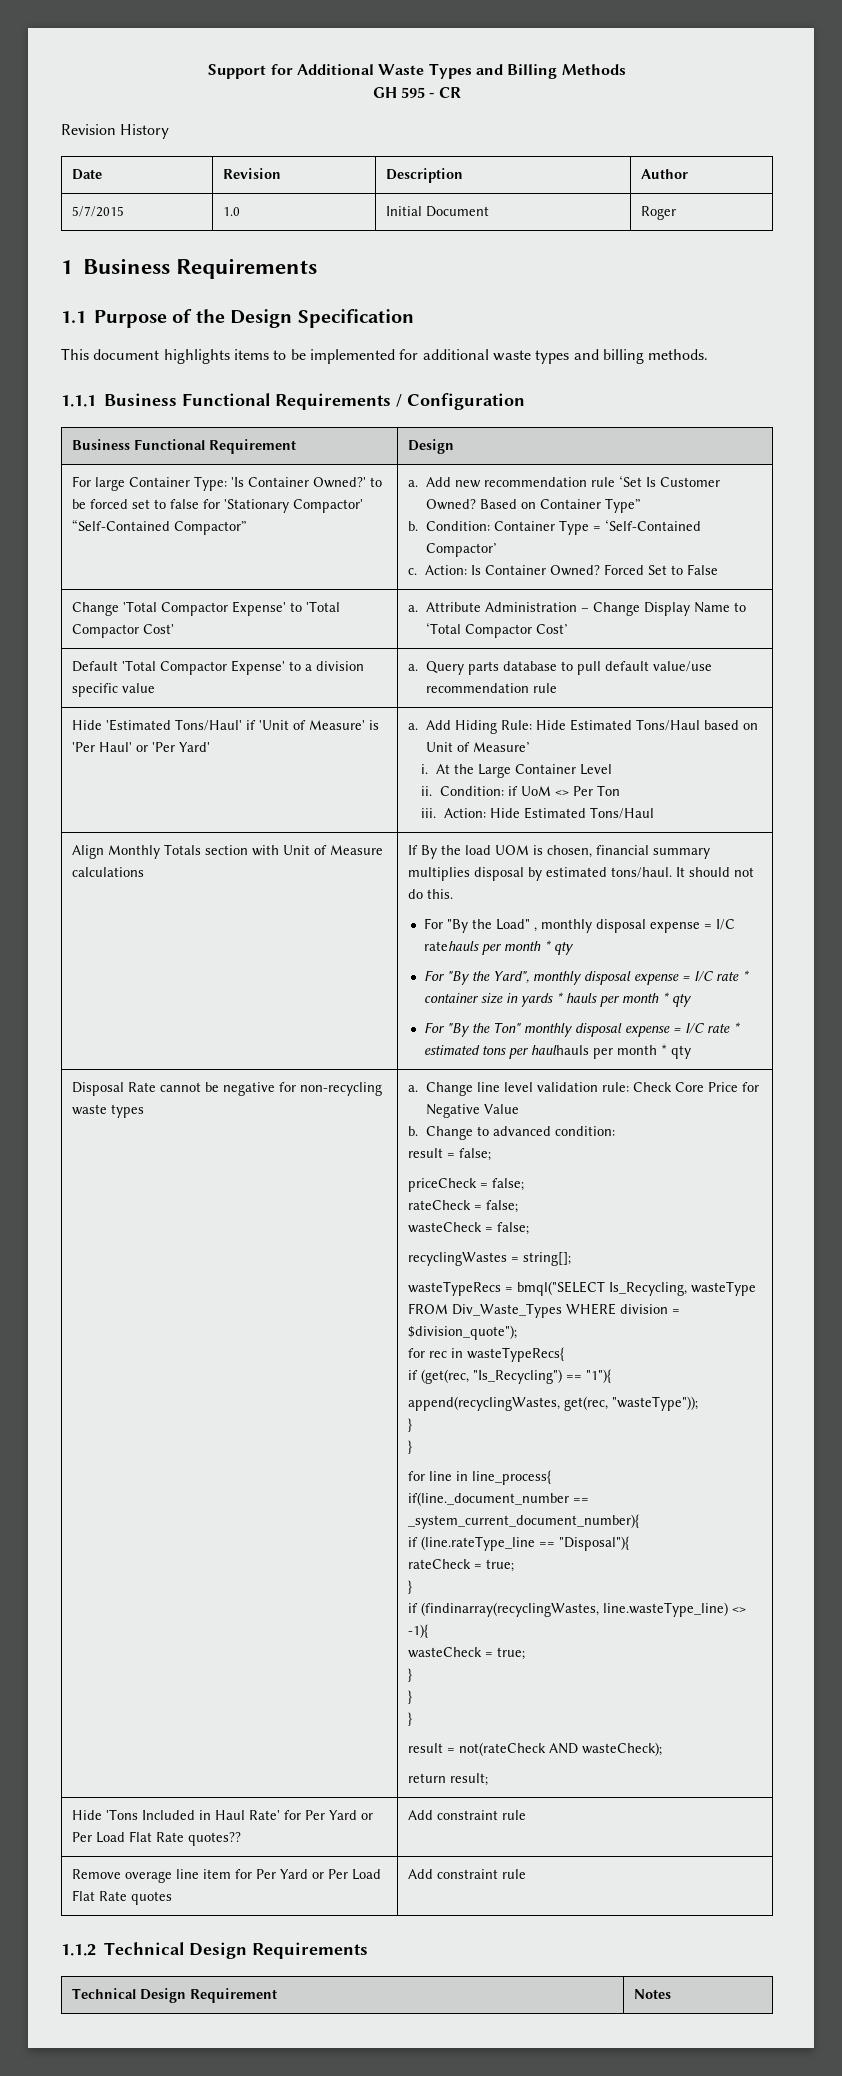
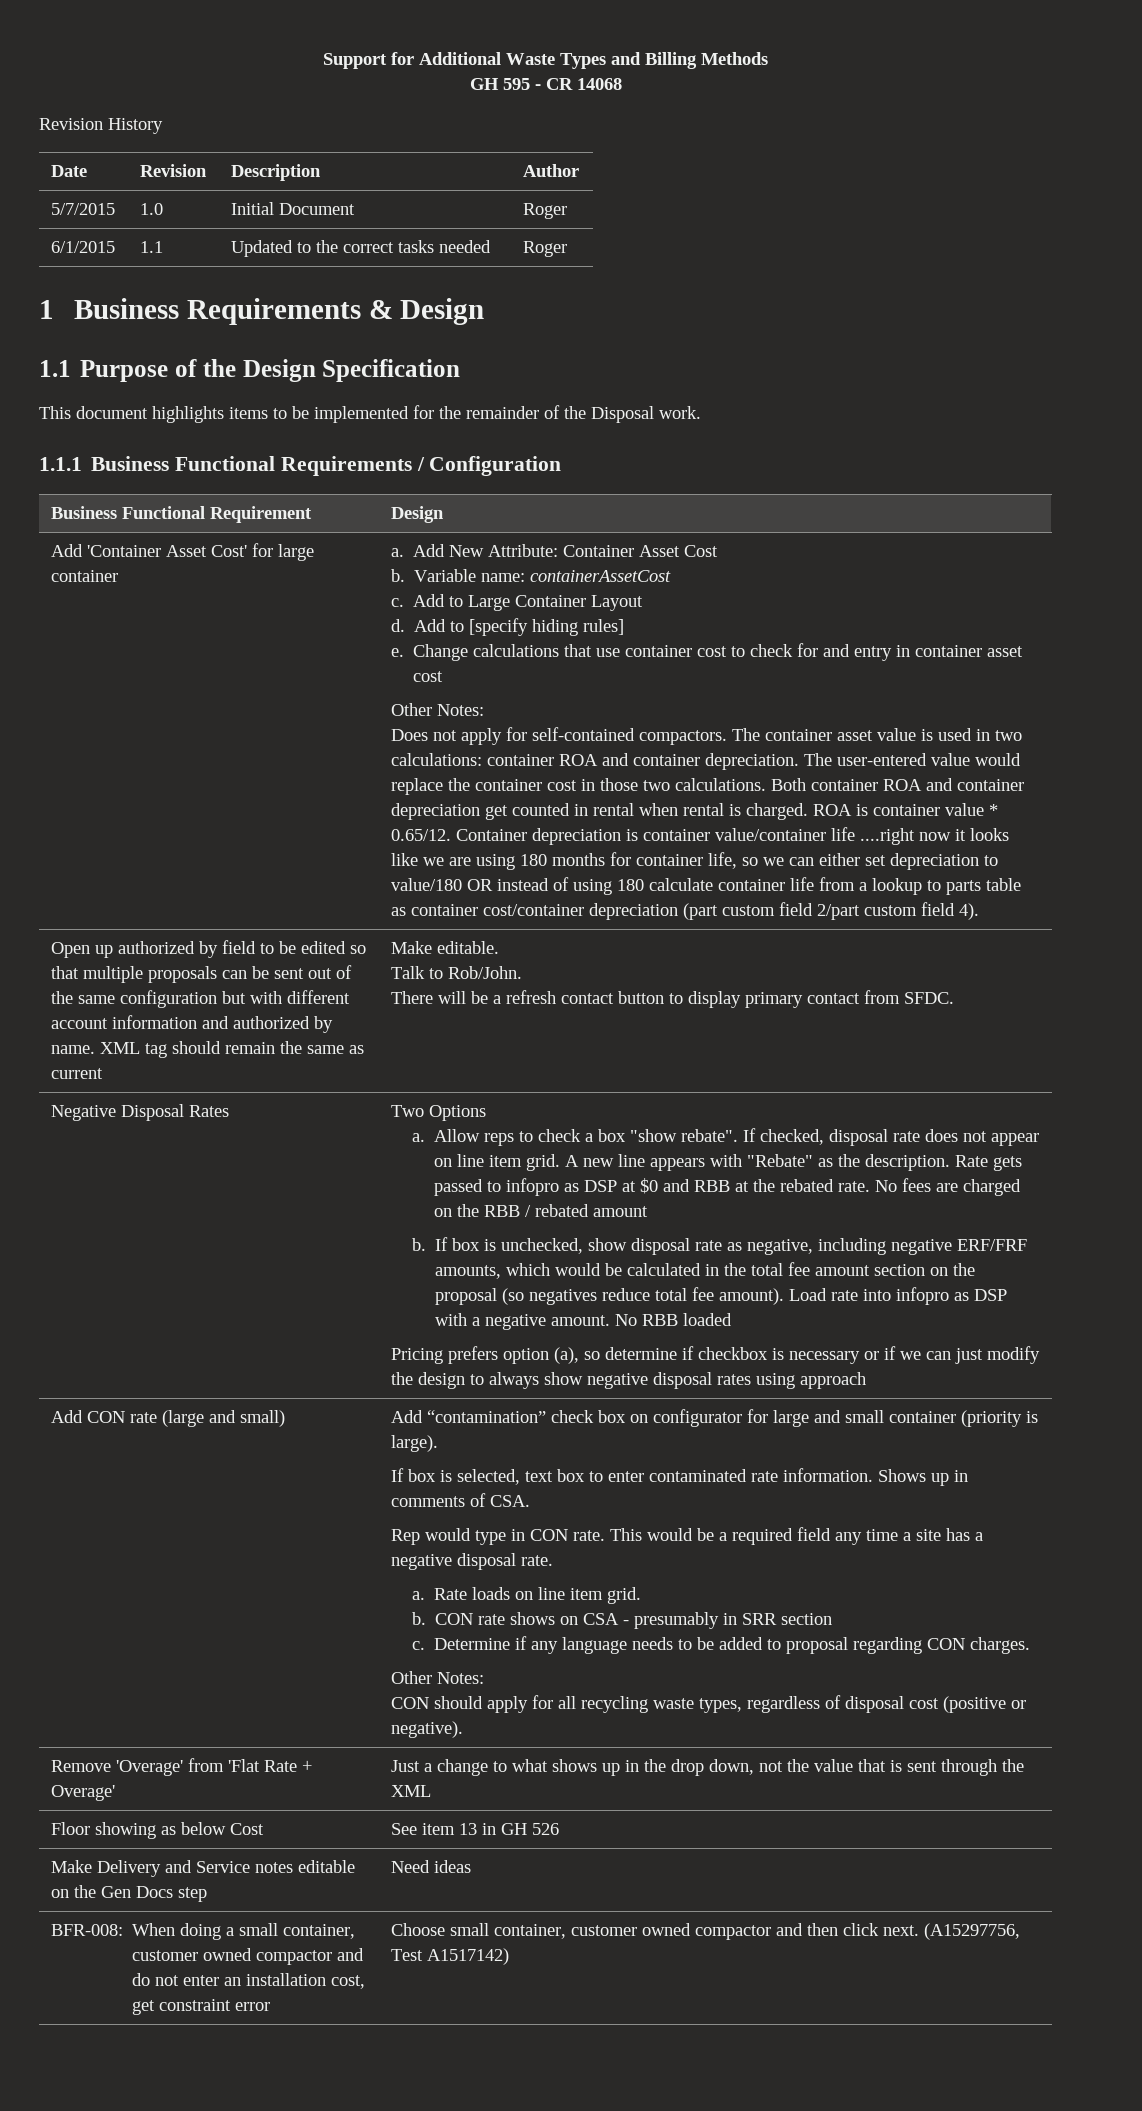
(462, 92) none -> [576,78,622,90] 14068
(677, 213) none -> [51,241,116,253] [140,241,164,253] [231,240,492,257] [523,241,568,257] // 6/1/2015 | 1.1 | Updated to the correct tasks needed | Roger
(317, 268) none -> [368,298,485,325] & Design
[422,349,709,364] additional waste types and billing methods. -> [439,405,701,423] the remainder of the Disposal work.
[72,476,383,491] [72,499,364,513] [72,519,248,535] [408,475,720,488] [425,498,641,513] [408,519,701,535] [425,543,497,557] [408,564,718,576] [72,601,341,616] [72,624,175,638] [408,602,746,616] [425,622,568,638] [72,660,365,675] [72,683,156,697] [408,661,712,675] [425,683,557,693] [72,719,380,731] [72,742,211,752] [408,719,758,734] [425,742,530,752] [421,764,612,778] [421,785,620,796] [421,807,654,819] [72,844,384,859] [72,867,145,877] [408,845,711,859] [408,867,755,881] [408,889,454,899] [424,918,736,933] [424,940,575,955] [424,970,751,985] [424,992,693,1007] [424,1022,742,1037] [424,1044,692,1059] [72,1082,383,1096] [72,1104,145,1118] [408,1082,759,1096] [425,1104,519,1118] [408,1126,615,1140] [408,1148,492,1161] [408,1178,525,1192] [408,1200,519,1213] [408,1222,530,1235] [408,1252,572,1266] [408,1281,757,1296] [408,1303,681,1318] [408,1325,518,1340] [408,1347,565,1362] [408,1369,612,1384] [408,1396,699,1411] [408,1418,413,1432] [408,1440,413,1454] [408,1470,552,1485] [408,1492,590,1506] [408,1514,640,1529] [408,1536,630,1551] [408,1559,515,1572] [408,1580,413,1594] [408,1602,747,1617] [408,1624,429,1638] [408,1647,526,1660] [408,1668,413,1682] [408,1690,413,1704] [408,1712,413,1726] [408,1742,663,1756] [408,1773,489,1786] [72,1809,374,1820] [72,1831,242,1846] [408,1810,527,1820] [72,1869,382,1883] [72,1890,173,1905] [408,1869,527,1879] [61,1942,368,1959] [72,1988,278,2003] [634,1989,672,1999] For large Container Type: 'Is Container Owned?' to be forced set to false for 'Stationary Compactor' “Self-Contained Compactor” | a. Add new recommendation rule ‘Set Is Customer Owned? Based on Container Type” // b. Condition: Container Type = ‘Self-Contained Compactor’ // c. Action: Is Container Owned? Forced Set to False // Change 'Total Compactor Expense' to 'Total Compactor Cost' | a. Attribute Administration – Change Display Name to ‘Total Compactor Cost’ // Default 'Total Compactor Expense' to a division specific value | a. Query parts database to pull default value/use recommendation rule // Hide 'Estimated Tons/Haul' if 'Unit of Measure' is 'Per Haul' or 'Per Yard' | a. Add Hiding Rule: Hide Estimated Tons/Haul based on Unit of Measure’ // i. At the Large Container Level // ii. Condition: if UoM <> Per Ton // iii. Action: Hide Estimated Tons/Haul // Align Monthly Totals section with Unit of Measure calculations | If By the load UOM is chosen, financial summary multiplies disposal by estimated tons/haul. It should not do this. // For "By the Load" , monthly disposal expense = I/C ratehauls per month * qty // For "By the Yard", monthly disposal expense = I/C rate * container size in yards * hauls per month * qty // For "By the Ton" monthly disposal expense = I/C rate * estimated tons per haulhauls per month * qty // Disposal Rate cannot be negative for non-recycling waste types | a. Change line level validation rule: Check Core Price for Negative Value // b. Change to advanced condition: // result = false; // priceCheck = false; // rateCheck = false; // wasteCheck = false; // recyclingWastes = string[]; // wasteTypeRecs = bmql("SELECT Is_Recycling, wasteType FROM Div_Waste_Types WHERE division = $division_quote"); // for rec in wasteTypeRecs{ // if (get(rec, "Is_Recycling") == "1"){ // append(recyclingWastes, get(rec, "wasteType")); // } // } // for line in line_process{ // if(line._document_number == _system_current_document_number){ // if (line.rateType_line == "Disposal"){ // rateCheck = true; // } // if (findinarray(recyclingWastes, line.wasteType_line) <> -1){ // wasteCheck = true; // } // } // } // result = not(rateCheck AND wasteCheck); // return result; // Hide 'Tons Included in Haul Rate' for Per Yard or Per Load Flat Rate quotes?? | Add constraint rule // Remove overage line item for Per Yard or Per Load Flat Rate quotes | Add constraint rule // 1.1.2 Technical Design Requirements // Technical Design Requirement | Notes -> [51,543,315,561] [51,570,119,582] [391,544,719,557] [391,569,672,582] [391,594,644,611] [391,618,625,636] [391,643,1024,661] [413,671,444,682] [391,703,485,716] [391,727,1023,745] [391,753,1022,770] [391,778,1025,795] [391,803,999,820] [391,827,1010,845] [391,852,999,870] [391,877,1022,895] [391,902,980,920] [51,940,367,958] [51,965,353,983] [51,990,351,1008] [51,1015,334,1033] [51,1041,365,1058] [51,1068,104,1079] [391,941,500,954] [391,966,523,979] [391,990,955,1008] [51,1104,230,1121] [391,1105,487,1121] [412,1128,1040,1146] [434,1154,1023,1171] [434,1178,1022,1196] [434,1204,649,1217] [412,1237,1028,1255] [435,1262,976,1279] [435,1287,1008,1305] [435,1313,733,1330] [391,1346,1041,1364] [391,1372,867,1389] [51,1410,286,1427] [391,1409,1039,1427] [391,1435,439,1452] [391,1468,969,1486] [391,1493,531,1507] [391,1527,984,1545] [391,1553,554,1570] [412,1587,642,1604] [412,1612,833,1629] [412,1636,1031,1654] [391,1671,485,1684] [391,1695,1027,1713] [391,1721,464,1738] [51,1758,313,1776] [51,1785,116,1801] [391,1759,1025,1776] [391,1785,432,1797] [51,1822,265,1839] [391,1823,560,1835] [51,1860,356,1877] [51,1885,208,1902] [391,1860,472,1873] [51,1923,356,1940] [132,1948,365,1965] [132,1973,366,1989] [132,1999,271,2015] [391,1923,1021,1940] [391,1948,510,1965] Add 'Container Asset Cost' for large container | a. Add New Attribute: Container Asset Cost // b. Variable name: containerAssetCost // c. Add to Large Container Layout // d. Add to [specify hiding rules] // e. Change calculations that use container cost to check for and entry in container asset cost // Other Notes: // Does not apply for self-contained compactors. The container asset value is used in two calculations: container ROA and container depreciation. The user-entered value would replace the container cost in those two calculations. Both container ROA and container depreciation get counted in rental when rental is charged. ROA is container value * 0.65/12. Container depreciation is container value/container life ....right now it looks like we are using 180 months for container life, so we can either set depreciation to value/180 OR instead of using 180 calculate container life from a lookup to parts table as container cost/container depreciation (part custom field 2/part custom field 4). // Open up authorized by field to be edited so that multiple proposals can be sent out of the same configuration but with different account information and authorized by name. XML tag should remain the same as current | Make editable. // Talk to Rob/John. // There will be a refresh contact button to display primary contact from SFDC. // Negative Disposal Rates | Two Options // a. Allow reps to check a box "show rebate". If checked, disposal rate does not appear on line item grid. A new line appears with "Rebate" as the description. Rate gets passed to infopro as DSP at $0 and RBB at the rebated rate. No fees are charged on the RBB / rebated amount // b. If box is unchecked, show disposal rate as negative, including negative ERF/FRF amounts, which would be calculated in the total fee amount section on the proposal (so negatives reduce total fee amount). Load rate into infopro as DSP with a negative amount. No RBB loaded // Pricing prefers option (a), so determine if checkbox is necessary or if we can just modify the design to always show negative disposal rates using approach // Add CON rate (large and small) | Add “contamination” check box on configurator for large and small container (priority is large). // If box is selected, text box to enter contaminated rate information. Shows up in comments of CSA. // Rep would type in CON rate. This would be a required field any time a site has a negative disposal rate. // a. Rate loads on line item grid. // b. CON rate shows on CSA - presumably in SRR section // c. Determine if any language needs to be added to proposal regarding CON charges. // Other Notes: // CON should apply for all recycling waste types, regardless of disposal cost (positive or negative). // Remove 'Overage' from 'Flat Rate + Overage' | Just a change to what shows up in the drop down, not the value that is sent through the XML // Floor showing as below Cost | See item 13 in GH 526 // Make Delivery and Service notes editable on the Gen Docs step | Need ideas // BFR-008: When doing a small container, customer owned compactor and do not enter an installation cost, get constraint error | Choose small container, customer owned compactor and then click next. (A15297756, Test A1517142)

